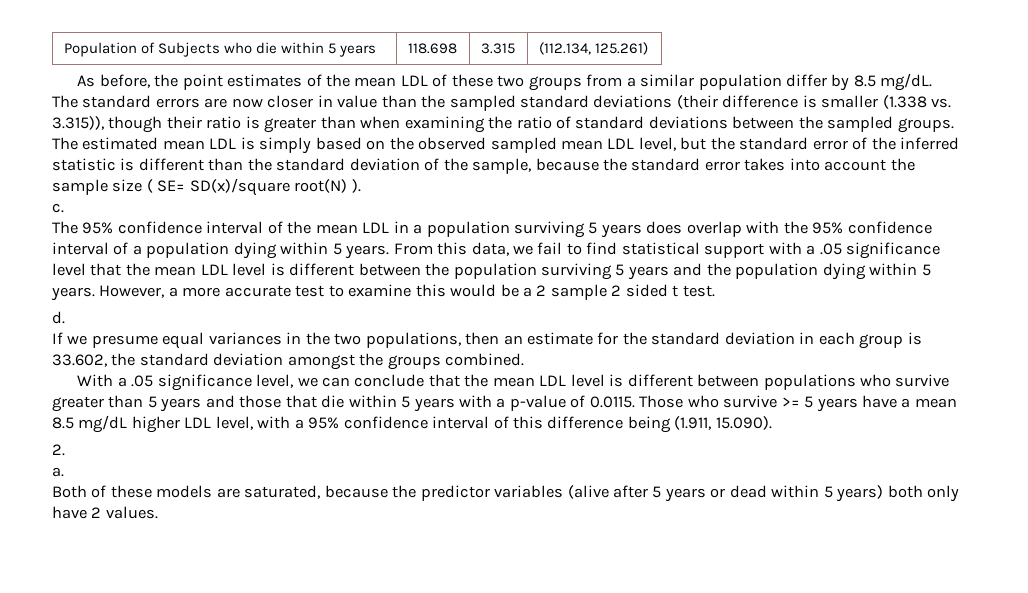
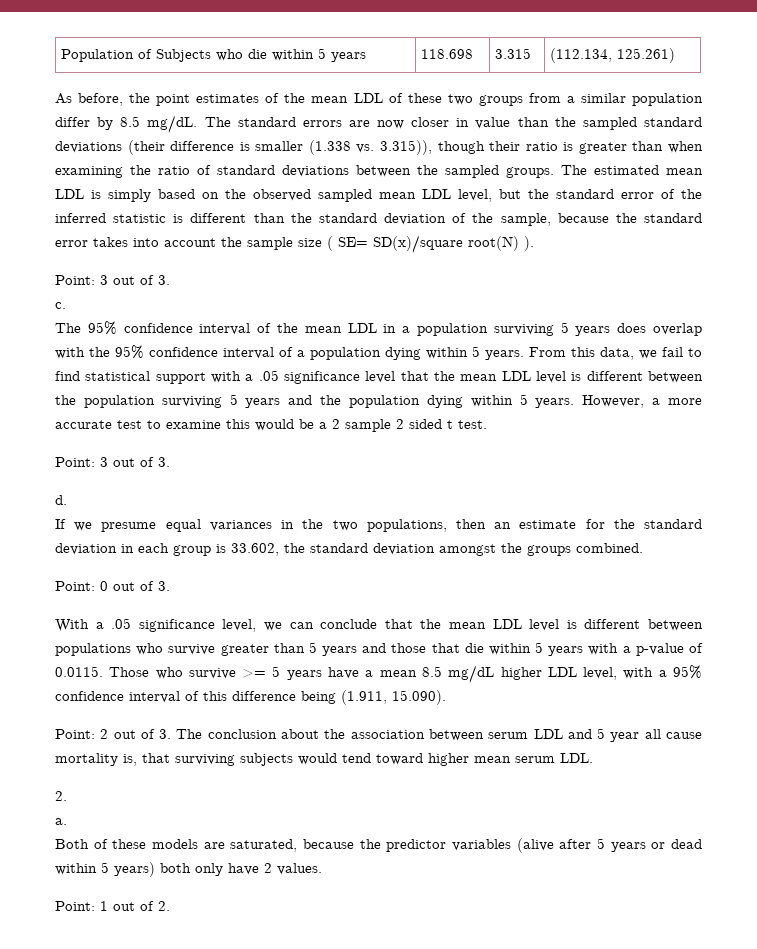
(361, 186) none -> [55,275,170,285] // Point: 3 out of 3.
(715, 291) none -> [55,457,170,467] // Point: 3 out of 3.
(525, 359) none -> [55,581,170,591] // Point: 0 out of 3.
(772, 423) none -> [55,728,702,742] [55,753,593,766] // Point: 2 out of 3. The conclusion about the association between serum LDL and 5 year all cause mortality is, that surviving subjects would tend toward higher mean serum LDL.
(158, 512) none -> [55,901,170,911] // Point: 1 out of 2.

